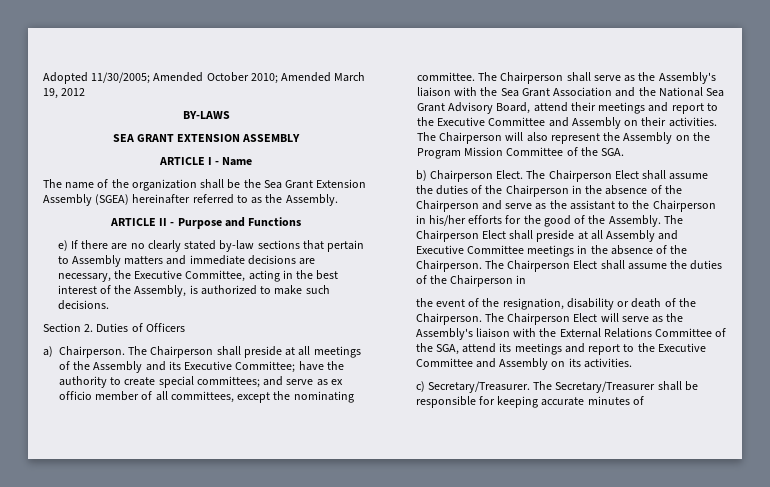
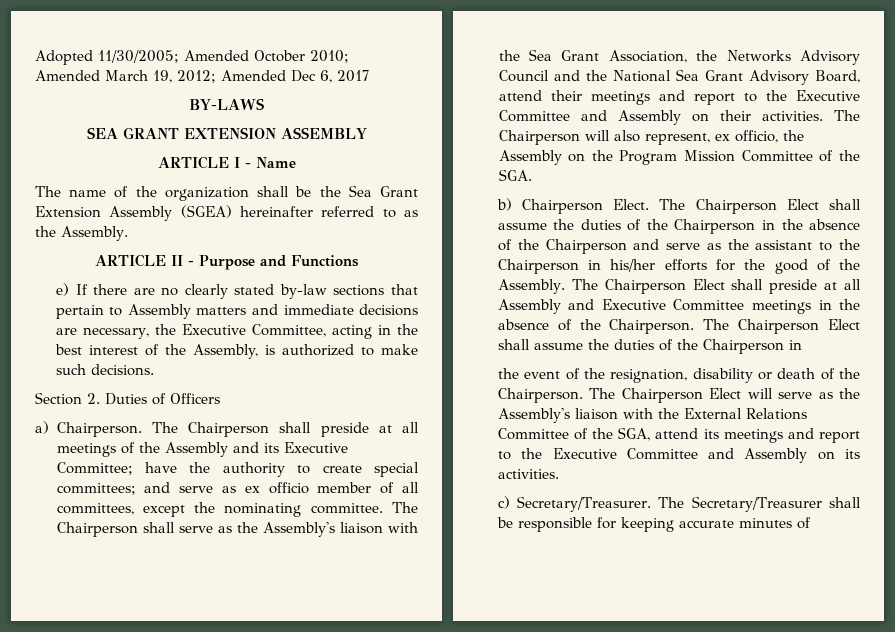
[61,88,86,96] 2012 -> [177,70,369,83] 2012; Amended Dec 6, 2017
[553,87,613,97] Association -> [608,50,860,65] [498,70,549,82] Association, the Networks Advisory Council
[550,133,600,144] represent -> [644,130,778,145] represent, ex officio,

